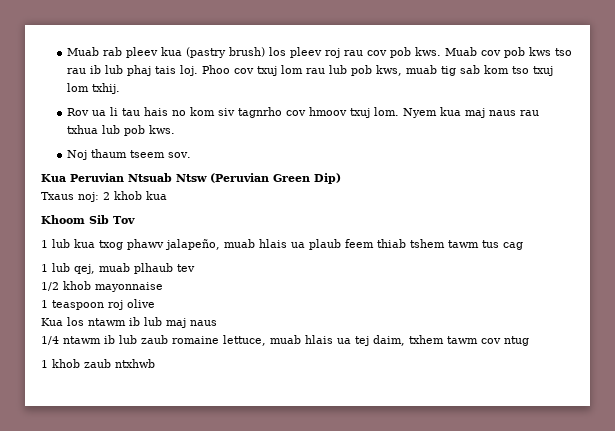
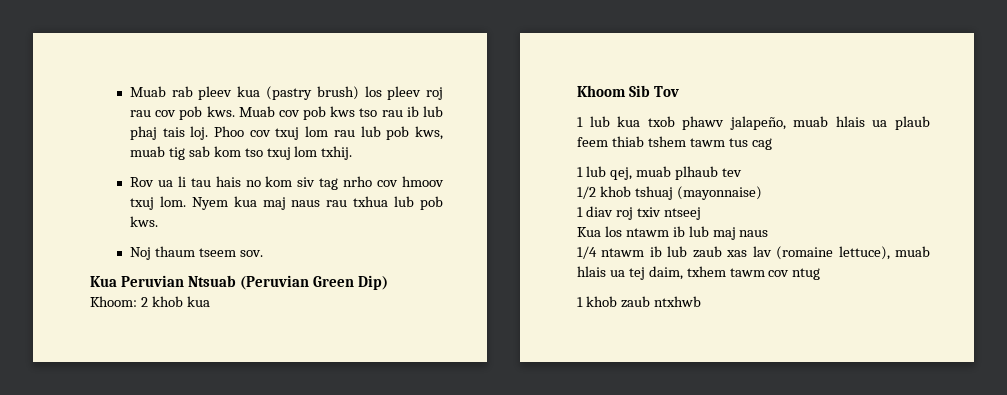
[238,107,283,118] tagnrho -> [319,176,373,190] tag nrho
[176,174,207,182] Ntsw -> (236, 281) none
[41,192,99,202] Txaus noj: -> [90,296,137,307] Khoom:
[99,240,123,250] txog -> [647,116,675,127] txob
[95,282,163,292] [41,299,155,310] mayonnaise // 1 teaspoon roj olive -> [634,186,762,200] [577,206,701,220] tshuaj (mayonnaise) // 1 diav roj txiv ntseej
[172,335,266,346] romaine lettuce, -> [726,246,890,260] xas lav (romaine lettuce),

